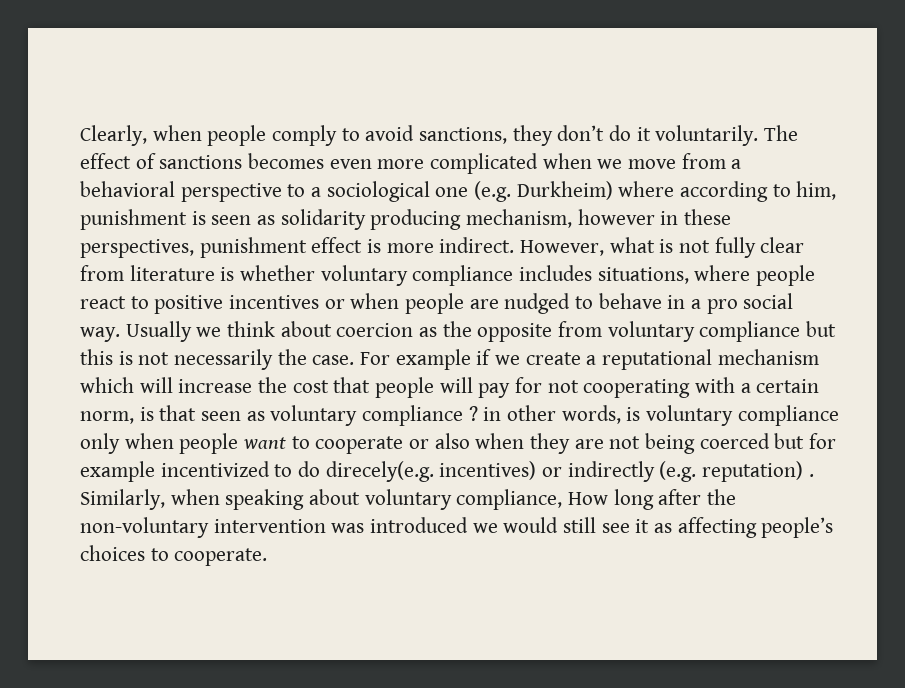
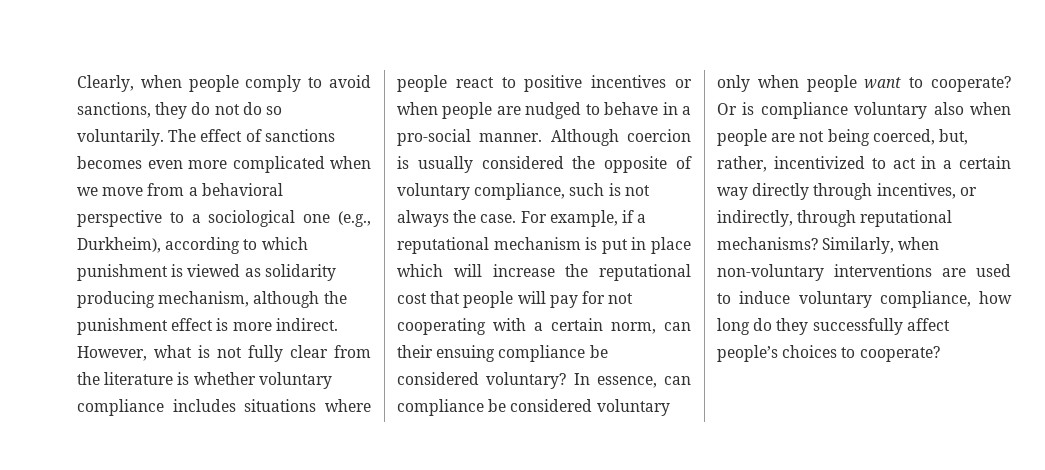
[557,125,651,141] don’t do it -> [191,102,282,115] do not do so
[474,181,675,202] (e.g. Durkheim) where -> [338,211,371,227] [77,237,161,253] (e.g., Durkheim),
[796,181,837,200] him, -> [261,237,308,250] which
[211,215,252,225] seen -> [187,264,241,277] viewed
[577,209,732,225] [80,239,194,258] however in these perspectives, -> [253,291,347,308] although the
(124, 273) none -> [77,372,100,385] the
[597,267,689,284] situations, -> [244,399,317,412] situations
[706,293,794,314] [80,321,837,342] [80,349,274,370] pro social way. Usually we think about coercion as the opposite from voluntary compliance but this is not necessarily -> [397,129,691,146] [397,156,692,173] [397,183,650,200] [397,210,449,227] pro-social manner. Although coercion is usually considered the opposite of voluntary compliance, such is not always
[395,349,819,370] example if we create a reputational mechanism -> [549,210,647,227] [397,237,691,254] example, if a reputational mechanism is put in place
(288, 385) none -> [599,264,691,281] reputational
[139,405,839,426] is that seen as voluntary compliance ? in other words, is voluntary compliance -> [664,322,691,331] [397,345,608,362] [397,372,691,389] [397,399,670,416] can their ensuing compliance be considered voluntary? In essence, can compliance be considered voluntary
[315,436,430,454] cooperate or -> [931,76,1011,92] [717,102,928,119] cooperate? Or is compliance voluntary
[530,433,571,454] they -> [717,129,767,146] people
[699,433,837,449] [80,461,814,482] [80,489,737,510] [80,517,757,538] coerced but for example incentivized to do direcely(e.g. incentives) or indirectly (e.g. reputation) . Similarly, when speaking about voluntary compliance, How long after the non-voluntary intervention was introduced we would still see it as affecting -> [872,129,968,145] [717,156,1011,172] [717,183,977,200] [717,210,953,227] [717,237,940,254] [717,264,1011,281] [717,291,1012,308] [717,318,950,335] coerced, but, rather, incentivized to act in a certain way directly through incentives, or indirectly, through reputational mechanisms? Similarly, when non-voluntary interventions are used to induce voluntary compliance, how long do they successfully affect
[174,548,268,566] cooperate. -> [859,346,940,362] cooperate?

